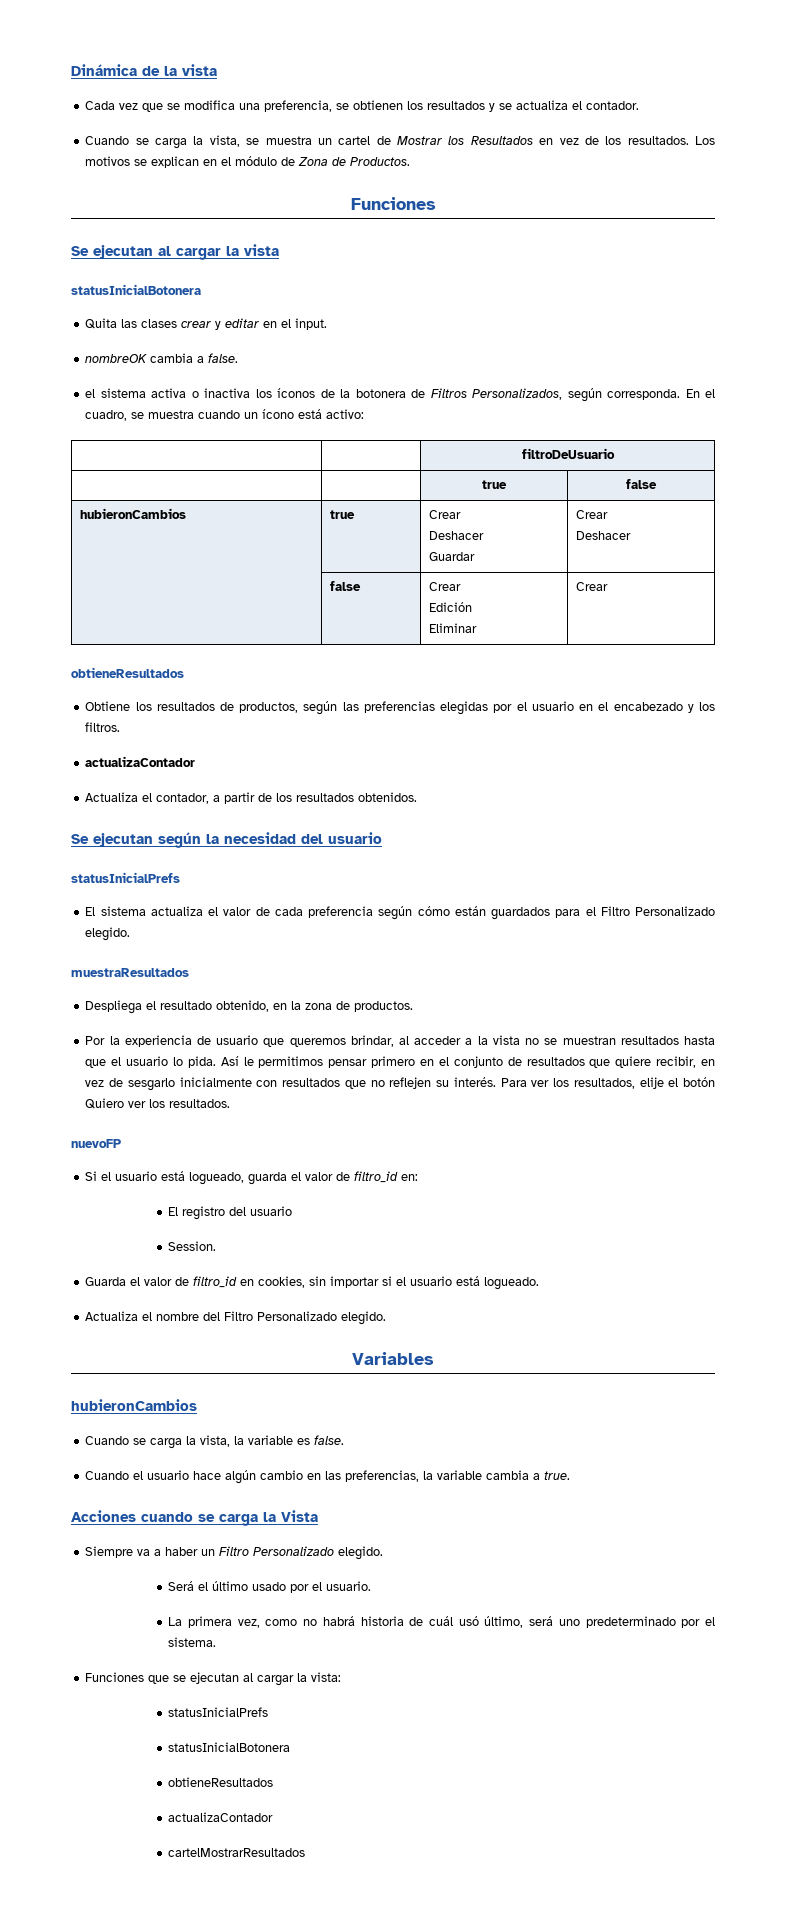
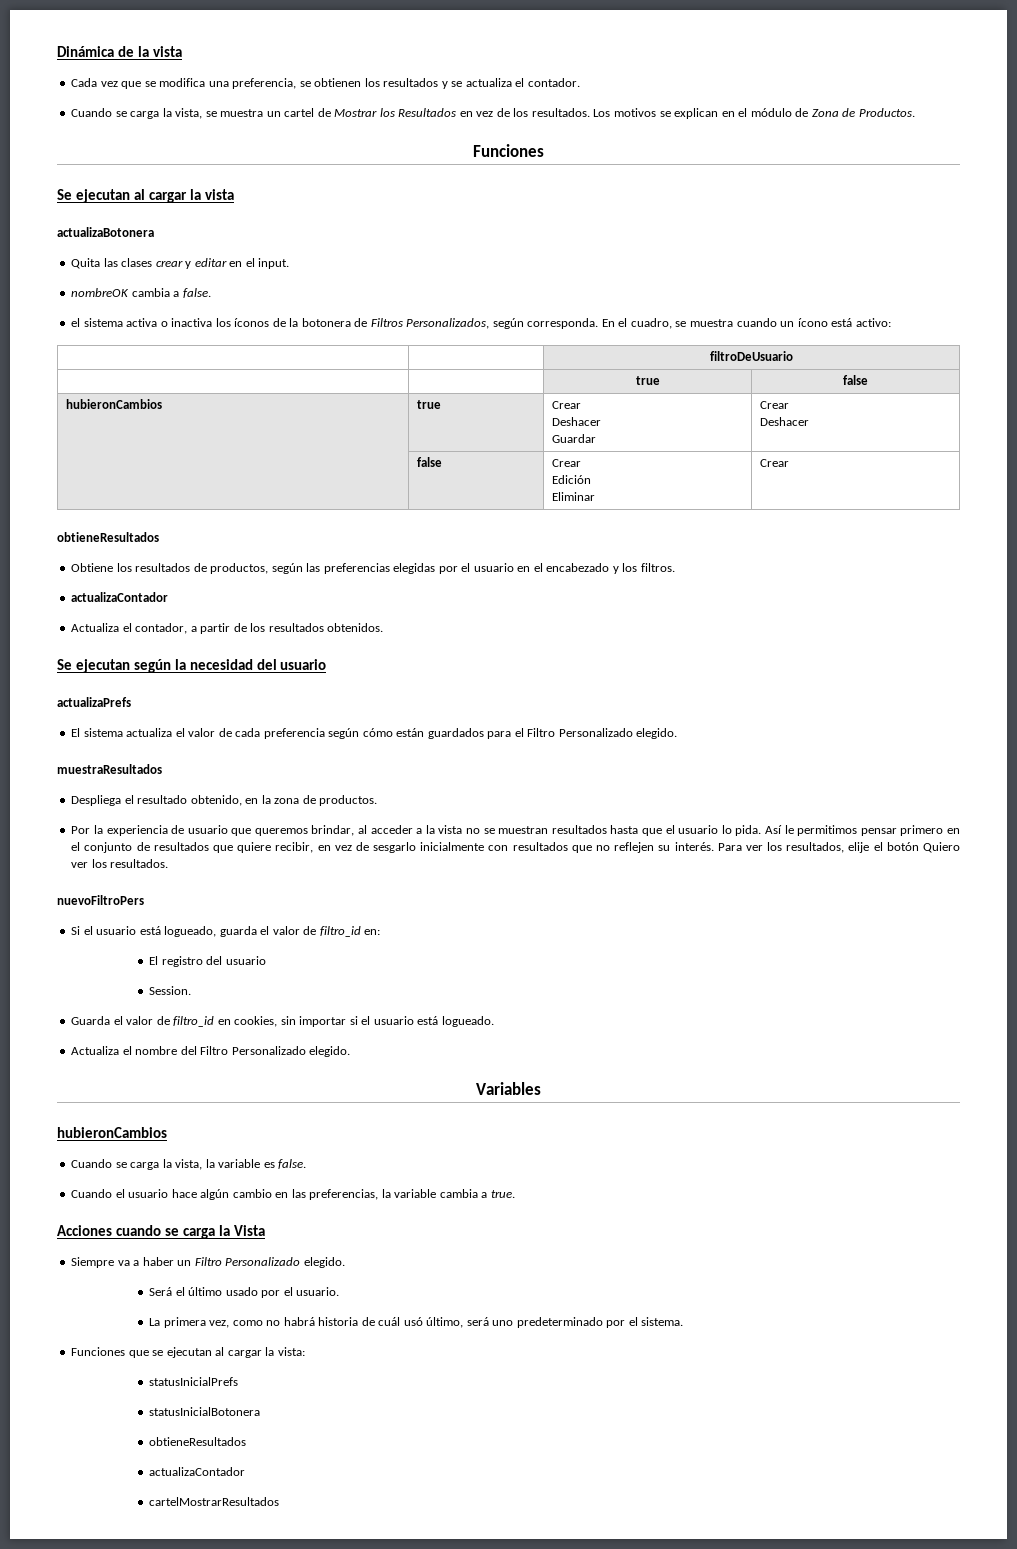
[71,284,201,295] statusInicialBotonera -> [57,227,154,237] actualizaBotonera
[71,872,180,883] statusInicialPrefs -> [57,697,131,707] actualizaPrefs
[71,1139,121,1148] nuevoFP -> [57,895,144,905] nuevoFiltroPers

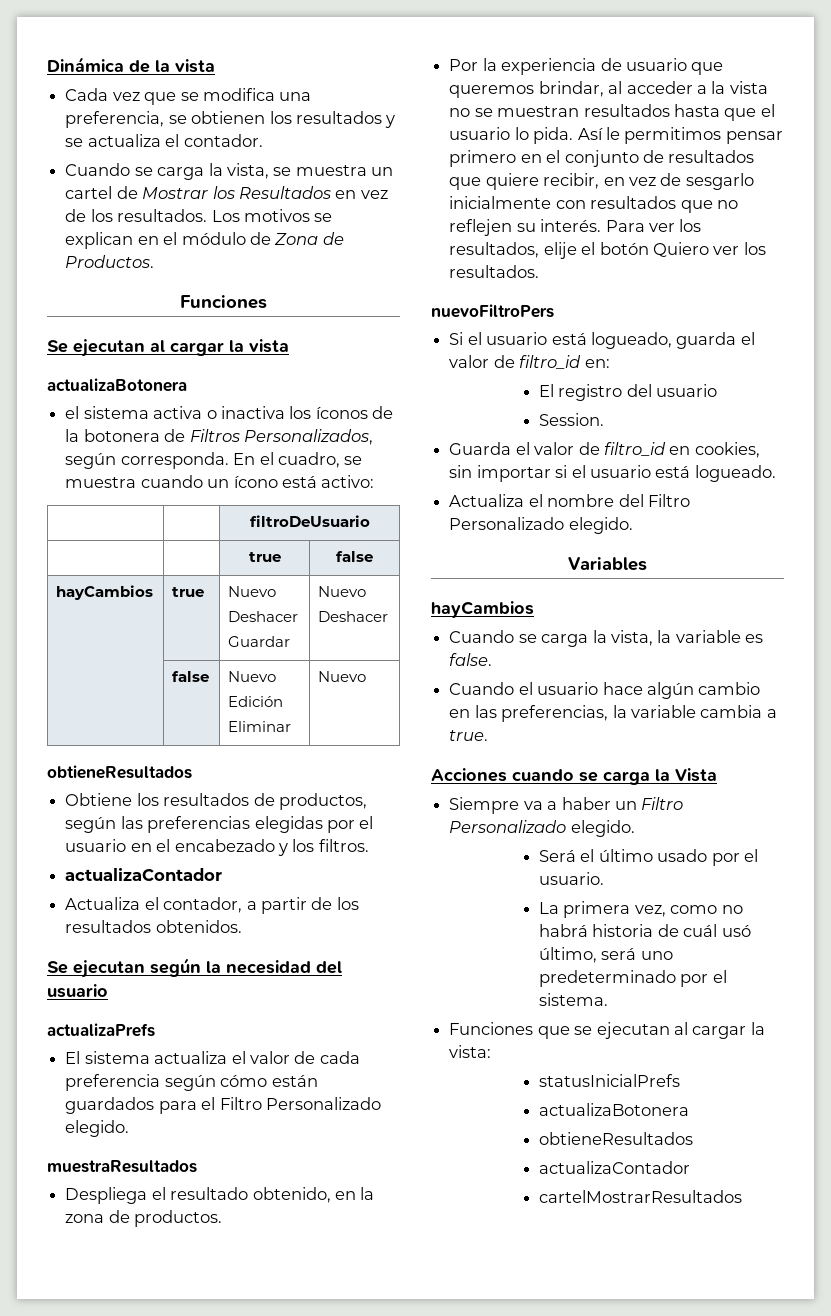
[71,258,290,269] [71,288,211,298] // Quita las clases crear y editar en el input. // nombreOK cambia a false. -> (187, 385) none
[66,399,163,409] [417,400,442,409] [552,401,582,409] hubieronCambios | true | Crear -> [56,585,154,600] [172,587,205,597] [228,586,277,597] hayCambios | true | Nuevo
[760,401,790,409] Crear -> [318,586,367,597] Nuevo
[552,459,582,467] Crear -> [228,671,277,682] Nuevo
[760,459,790,467] Crear -> [318,671,367,682] Nuevo
[57,1127,167,1138] hubieronCambios -> [431,601,534,618] hayCambios
[149,1407,261,1416] statusInicialBotonera -> [538,1103,689,1116] actualizaBotonera

